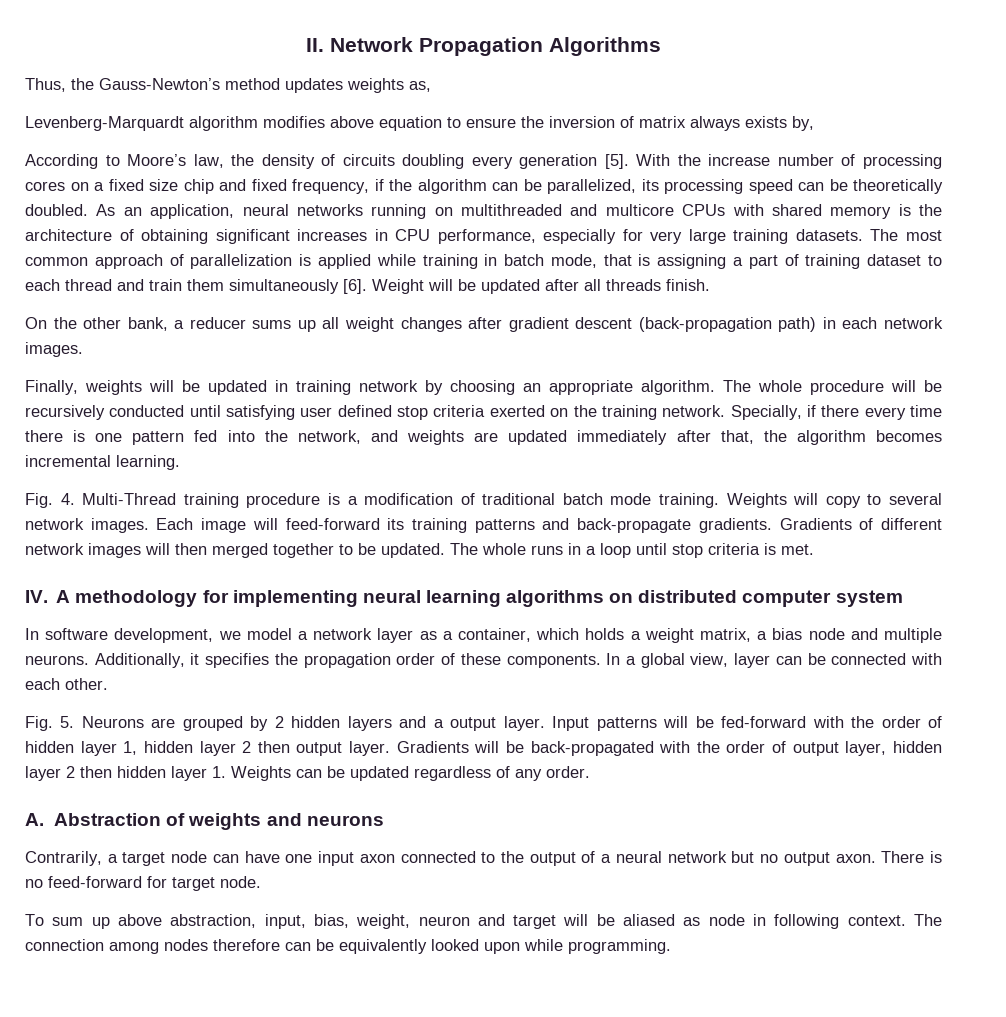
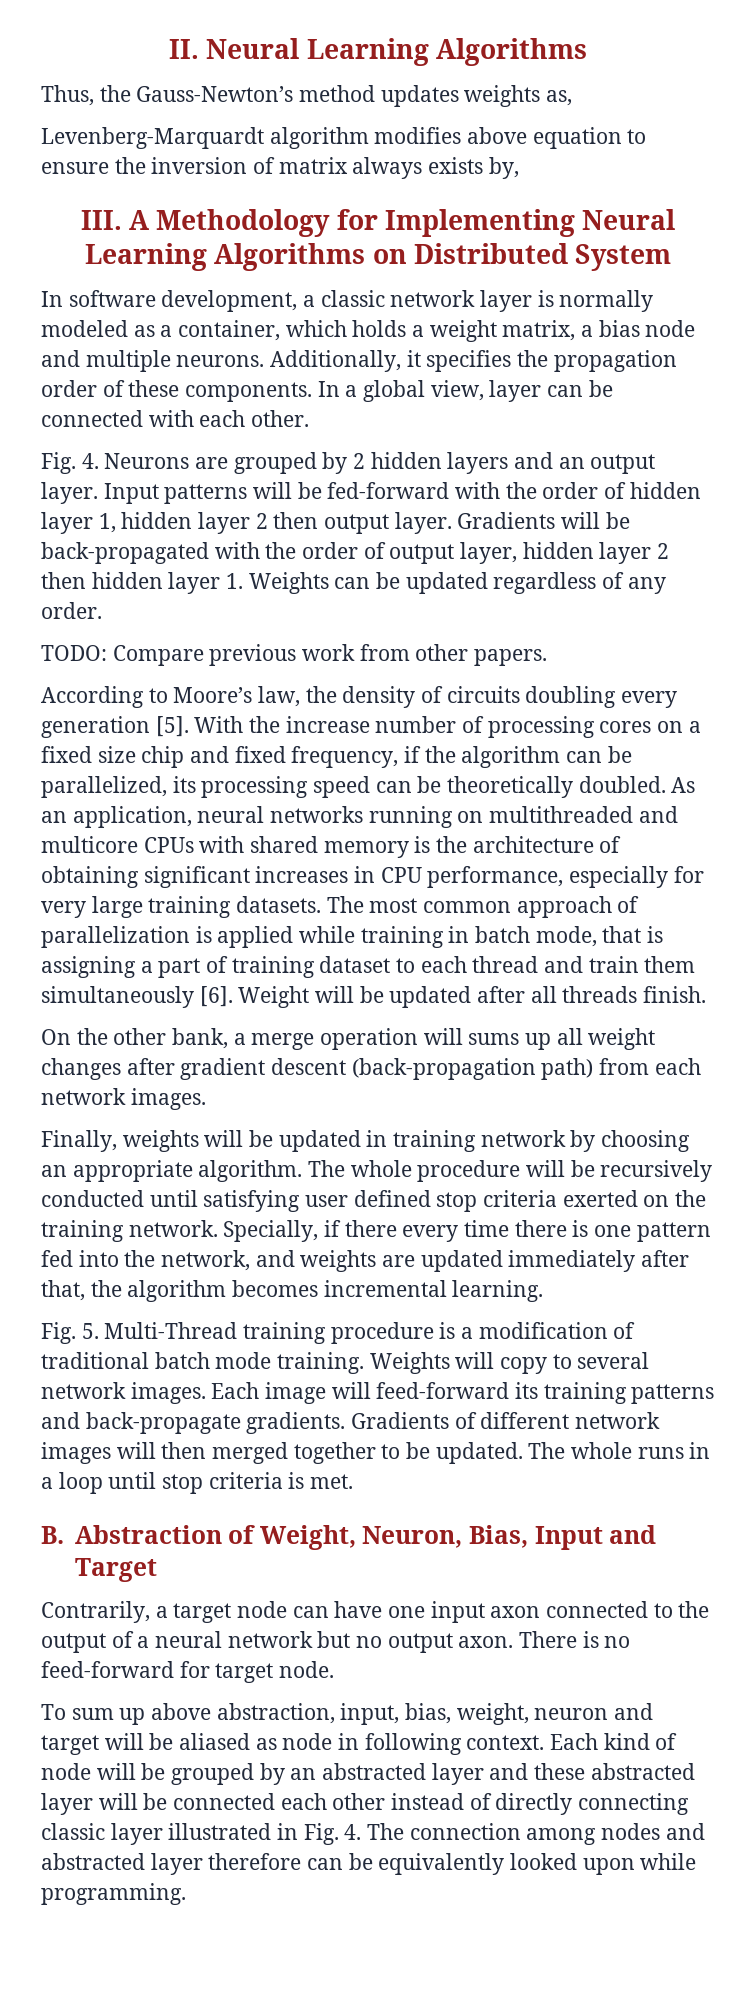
[330,37,543,56] Network Propagation -> [206,38,429,66] Neural Learning
(814, 123) none -> [81,209,675,237] [85,243,671,271] [41,290,654,312] [41,320,696,342] [41,350,677,372] [41,380,613,402] [41,410,310,427] [41,452,656,474] [41,482,701,504] [41,512,630,534] [41,542,670,564] [41,572,666,594] [41,602,102,619] [41,644,548,666] // III. A Methodology for Implementing Neural Learning Algorithms on Distributed System // In software development, a classic network layer is normally modeled as a container, which holds a weight matrix, a bias node and multiple neurons. Additionally, it specifies the propagation order of these components. In a global view, layer can be connected with each other. // Fig. 4. Neurons are grouped by 2 hidden layers and an output layer. Input patterns will be fed-forward with the order of hidden layer 1, hidden layer 2 then output layer. Gradients will be back-propagated with the order of output layer, hidden layer 2 then hidden layer 1. Weights can be updated regardless of any order. // TODO: Compare previous work from other papers.
[189,317,246,329] reducer -> [251,1028,463,1050] merge operation will
[822,317,836,329] in -> [599,1058,650,1075] from
[60,493,75,505] 4. -> [81,1323,99,1339] 5.
[25,590,903,607] [25,628,943,643] [25,653,942,668] [25,678,108,690] [25,716,943,731] [25,741,943,756] [25,766,590,781] [25,813,384,830] IV. A methodology for implementing neural learning algorithms on distributed computer system // In software development, we model a network layer as a container, which holds a weight matrix, a bias node and multiple neurons. Additionally, it specifies the propagation order of these components. In a global view, layer can be connected with each other. // Fig. 5. Neurons are grouped by 2 hidden layers and a output layer. Input patterns will be fed-forward with the order of hidden layer 1, hidden layer 2 then output layer. Gradients will be back-propagated with the order of output layer, hidden layer 2 then hidden layer 1. Weights can be updated regardless of any order. // A. Abstraction of weights and neurons -> [41,1525,657,1550] [74,1558,157,1582] B. Abstraction of Weight, Neuron, Bias, Input and Target
(906, 920) none -> [550,1733,678,1750] [41,1763,695,1785] [41,1793,690,1815] [41,1823,362,1845] Each kind of node will be grouped by an abstracted layer and these abstracted layer will be connected each other instead of directly connecting classic layer illustrated in Fig. 4.
(208, 945) none -> [665,1823,705,1840] [41,1853,203,1875] and abstracted layer

